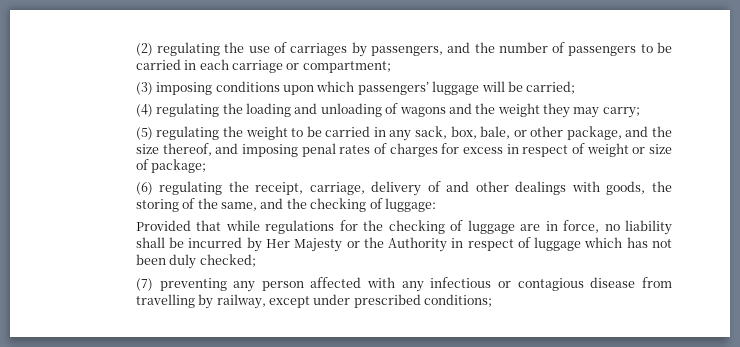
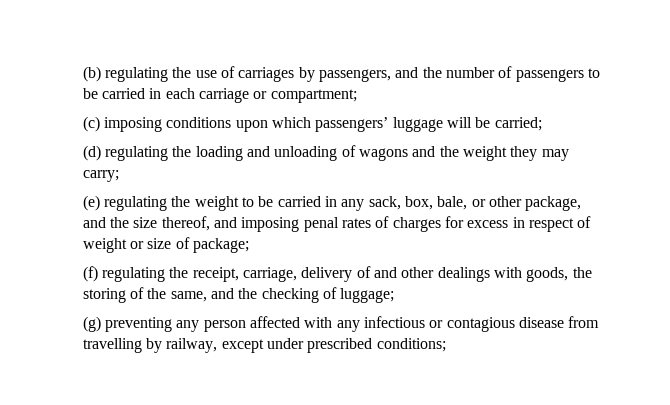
[135,43,153,56] (2) -> [82,66,101,82] (b)
[135,82,153,95] (3) -> [82,116,100,132] (c)
[135,104,153,117] (4) -> [82,145,101,161] (d)
[135,127,153,140] (5) -> [82,195,100,211] (e)
[135,182,153,195] (6) -> [82,266,98,282] (f)
[384,198,436,212] [135,220,673,235] [135,237,672,252] [135,254,256,269] [135,278,153,291] luggage: // Provided that while regulations for the checking of luggage are in force, no liability shall be incurred by Her Majesty or the Authority in respect of luggage which has not been duly checked; // (7) -> [340,288,395,303] [82,316,101,332] luggage; // (g)

